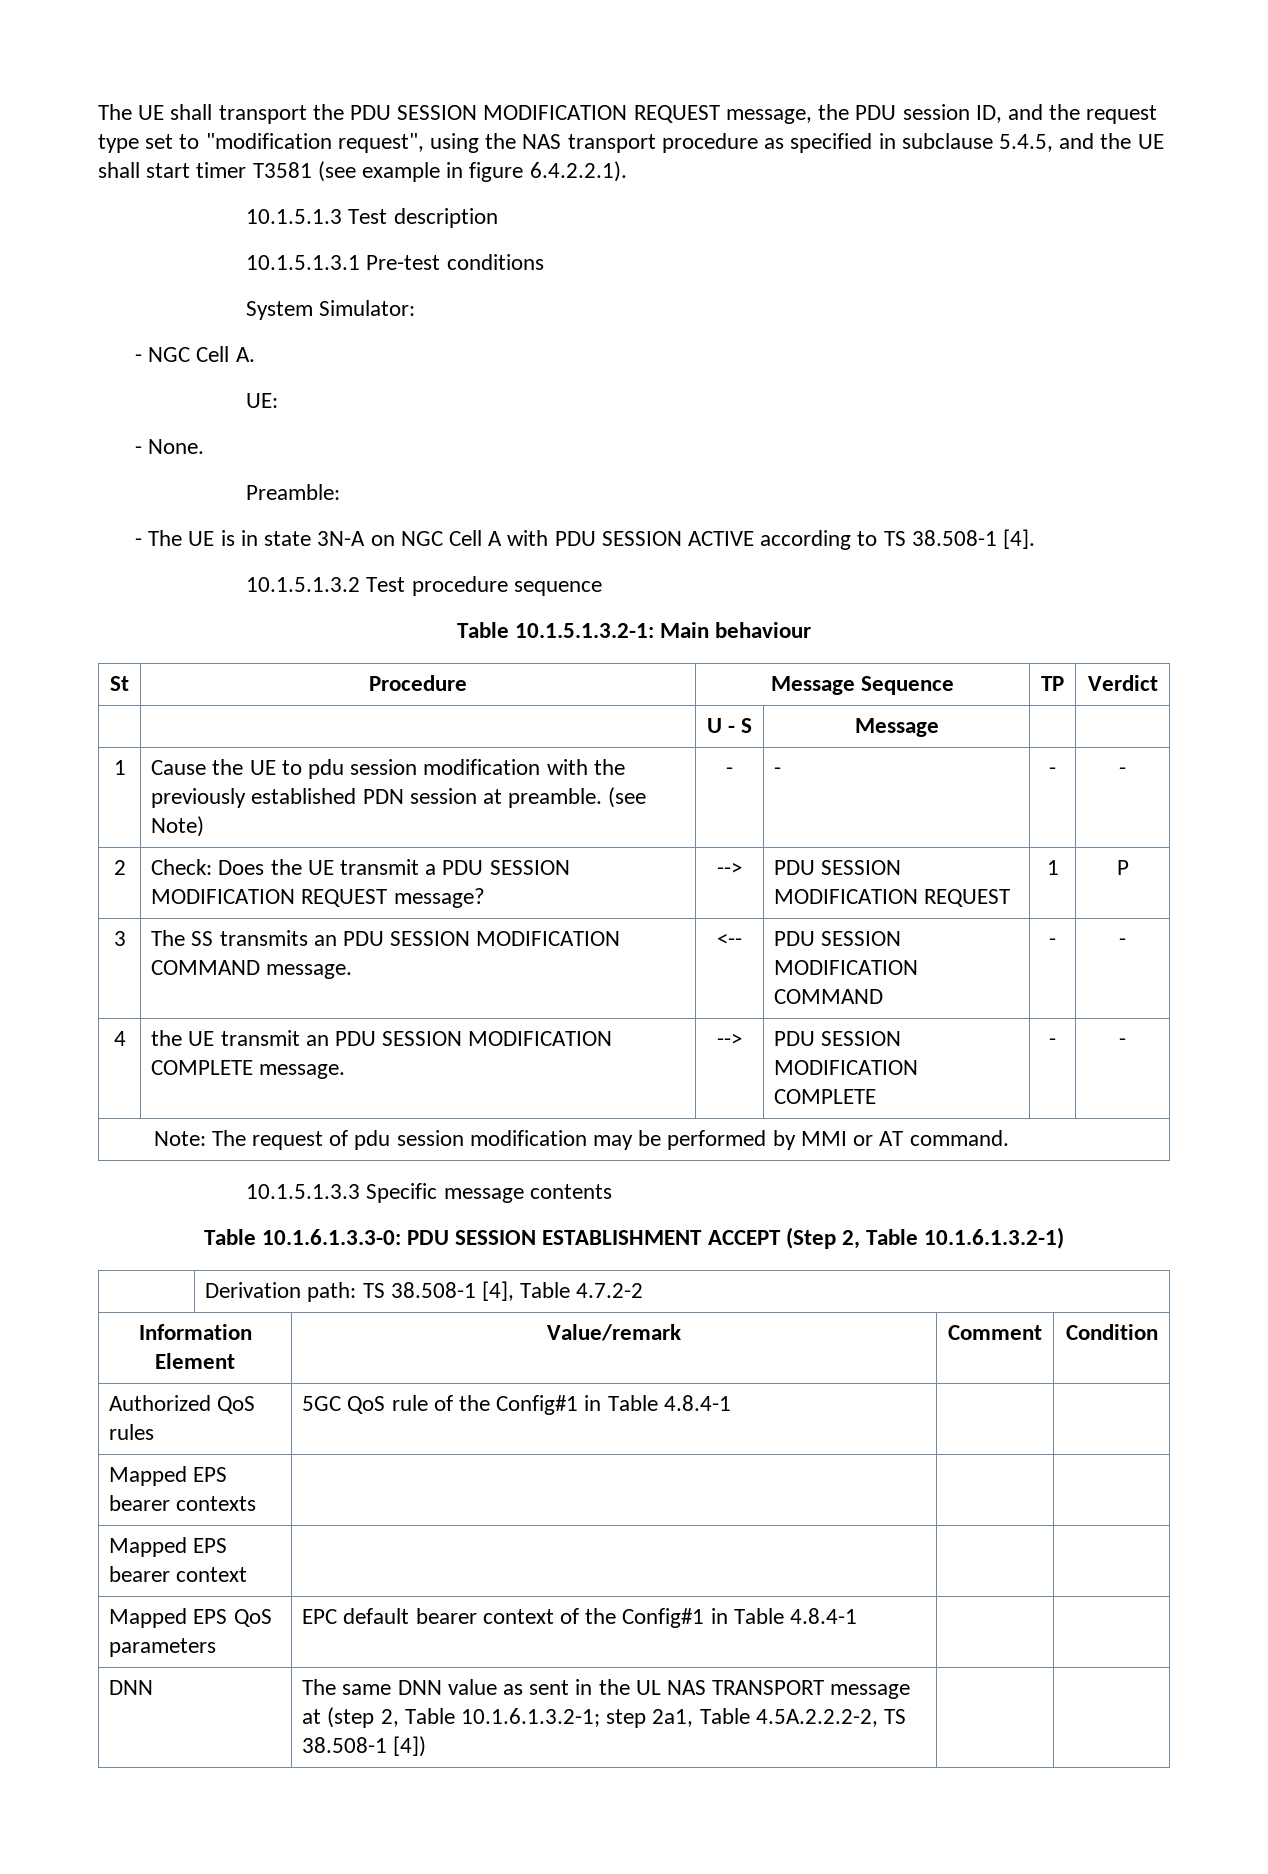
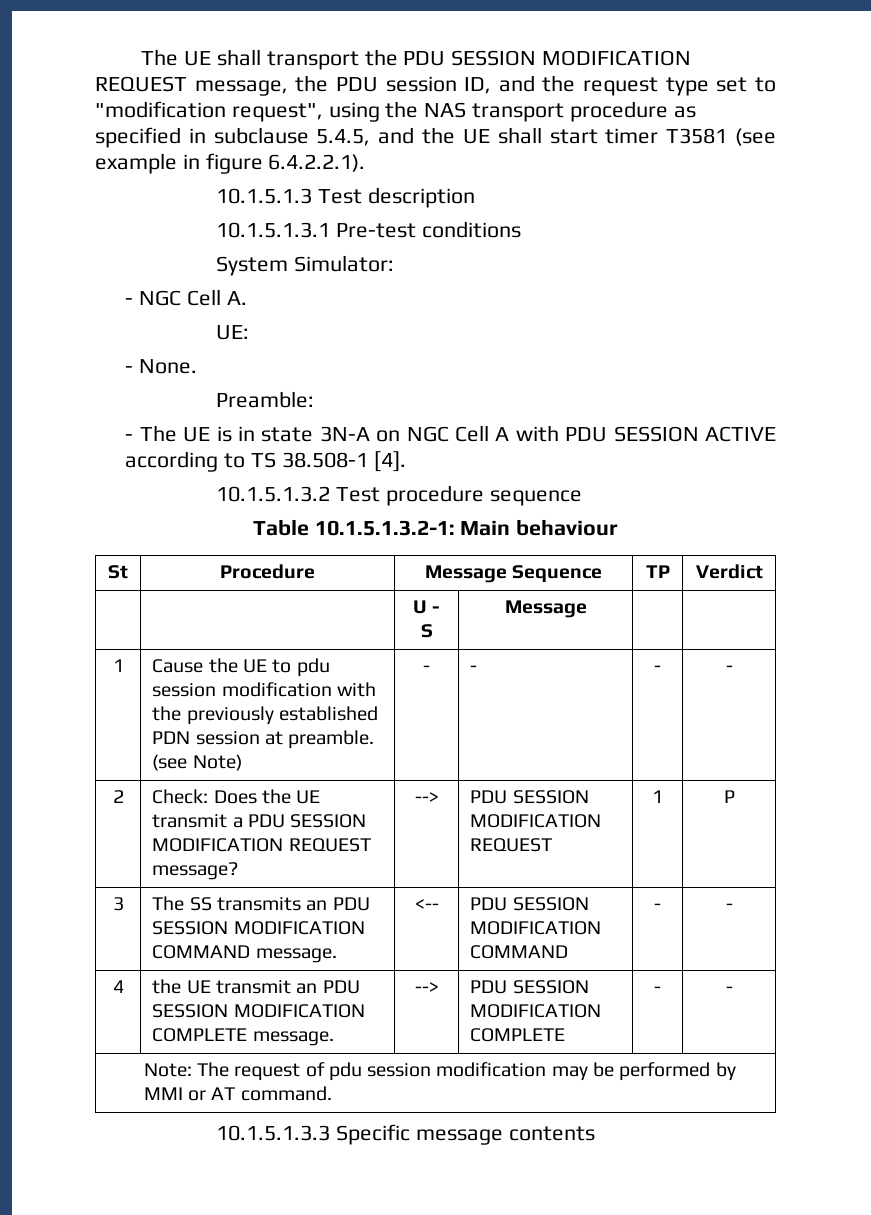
[203,1227,1065,1249] [205,1281,644,1302] [138,1324,252,1340] [155,1353,235,1369] [547,1324,681,1341] [948,1325,1042,1340] [1065,1324,1158,1340] [109,1395,256,1414] [109,1424,155,1440] [302,1395,731,1415] [109,1466,228,1486] [109,1495,257,1511] [109,1537,228,1557] [109,1566,248,1582] [109,1608,272,1628] [109,1638,217,1657] [302,1608,857,1628] [109,1680,154,1695] [302,1679,911,1699] [302,1707,906,1728] [302,1736,427,1757] // Table 10.1.6.1.3.3-0: PDU SESSION ESTABLISHMENT ACCEPT (Step 2, Table 10.1.6.1.3.2-1) // | Derivation path: TS 38.508-1 [4], Table 4.7.2-2 // Information Element | Value/remark | Comment | Condition // Authorized QoS rules | 5GC QoS rule of the Config#1 in Table 4.8.4-1 | | // Mapped EPS bearer contexts | | | // Mapped EPS bearer context | | | // Mapped EPS QoS parameters | EPC default bearer context of the Config#1 in Table 4.8.4-1 | | // DNN | The same DNN value as sent in the UL NAS TRANSPORT message at (step 2, Table 10.1.6.1.3.2-1; step 2a1, Table 4.5A.2.2.2-2, TS 38.508-1 [4]) | | -> (595, 1133) none

